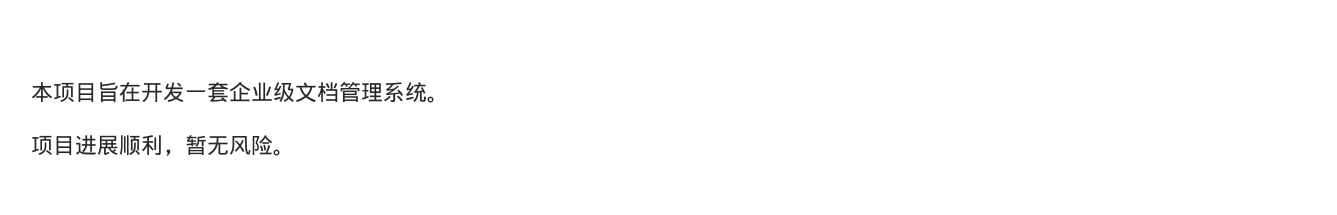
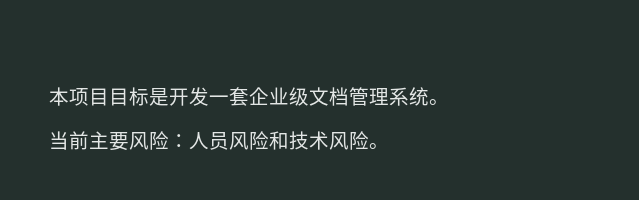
[97,82,141,103] 旨在 -> [109,87,169,106] 目标是
[31,135,229,156] 项目进展顺利，暂无 -> [49,131,329,151] 当前主要风险：人员风险和技术

